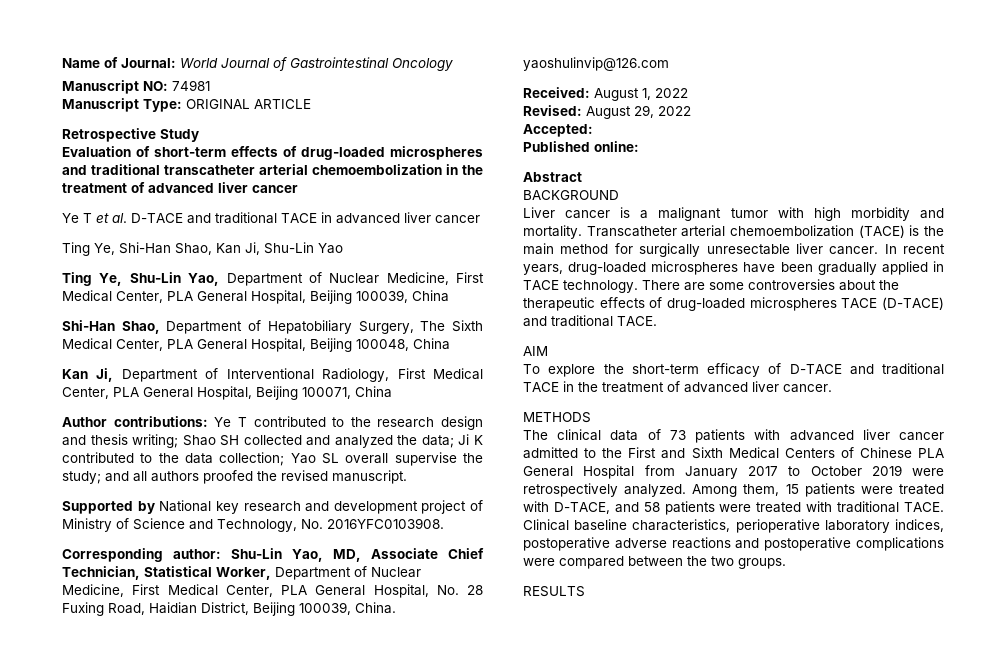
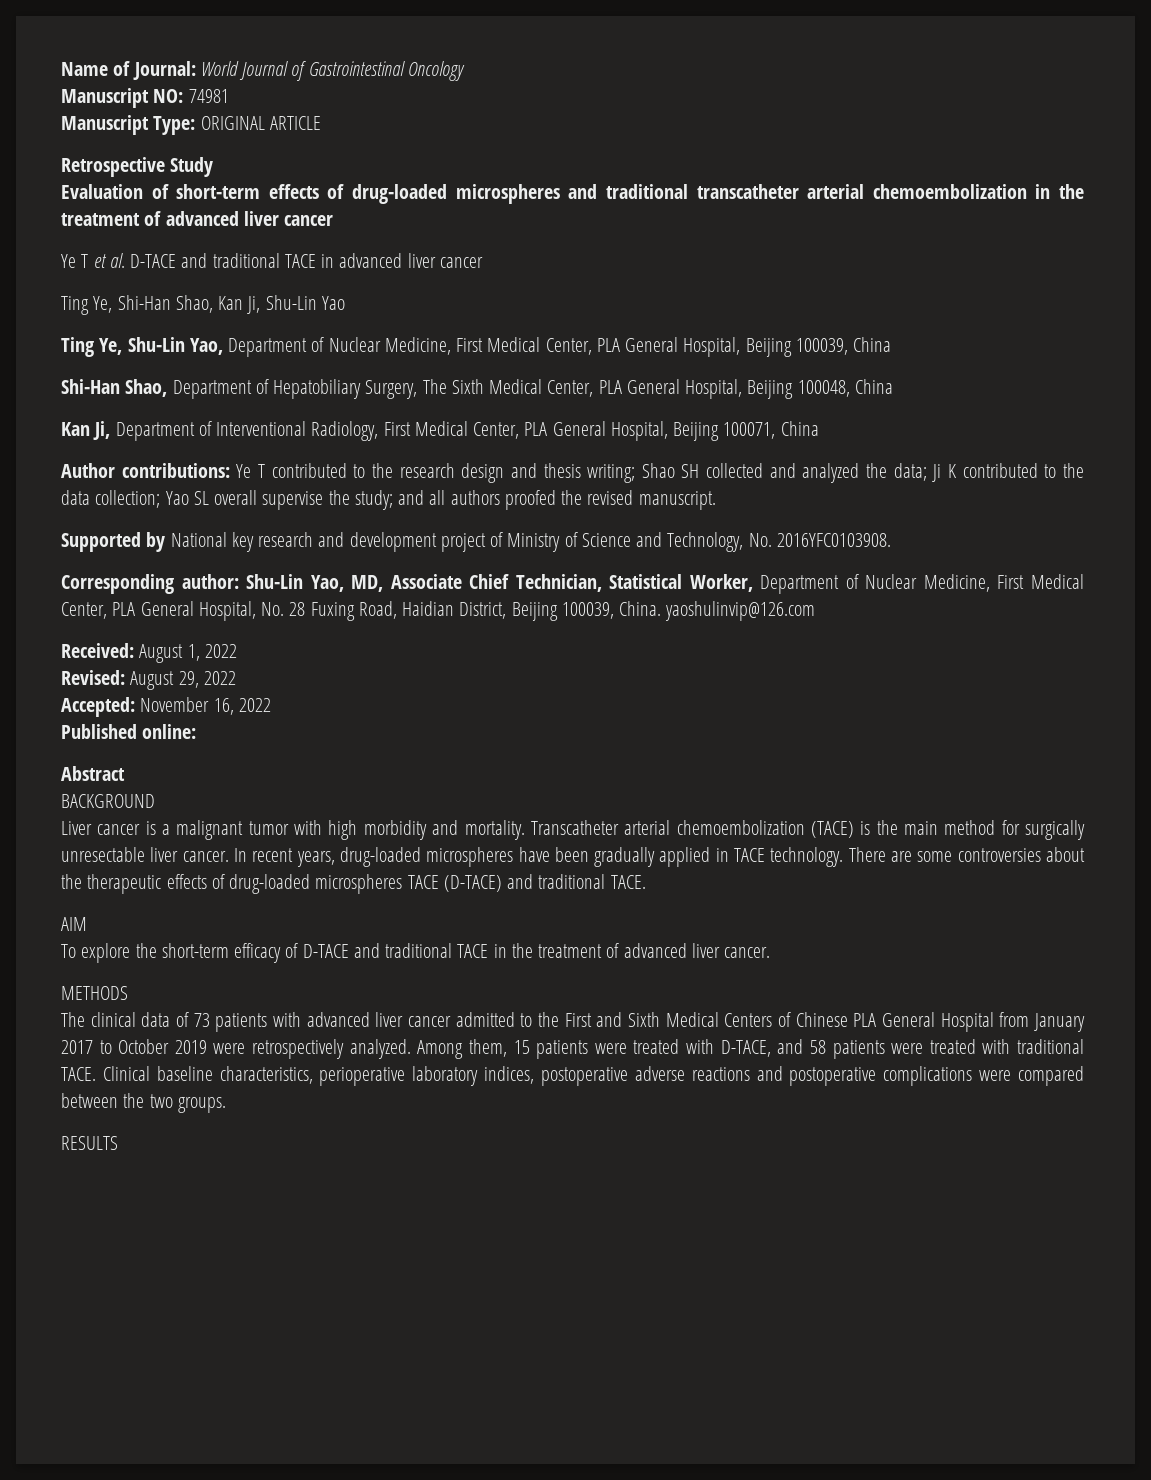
(593, 130) none -> [140,697,271,715] November 16, 2022

